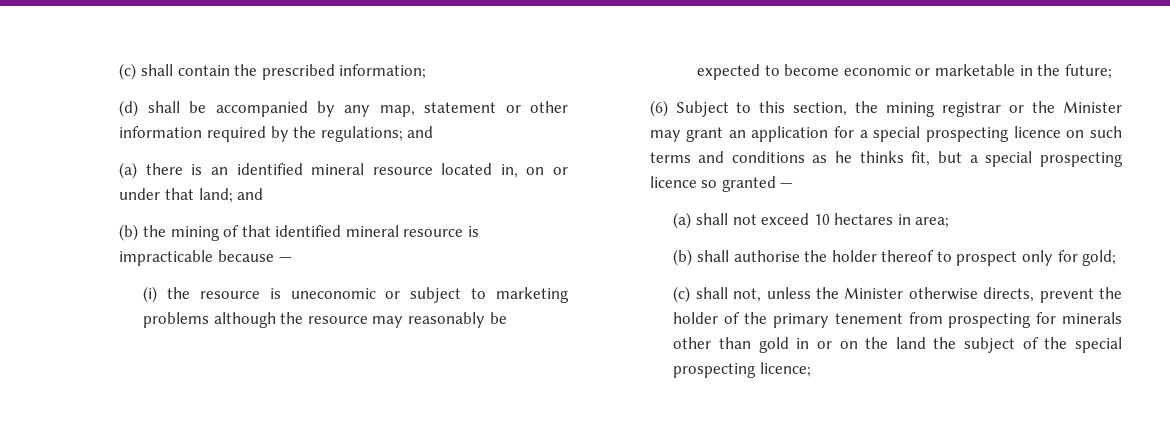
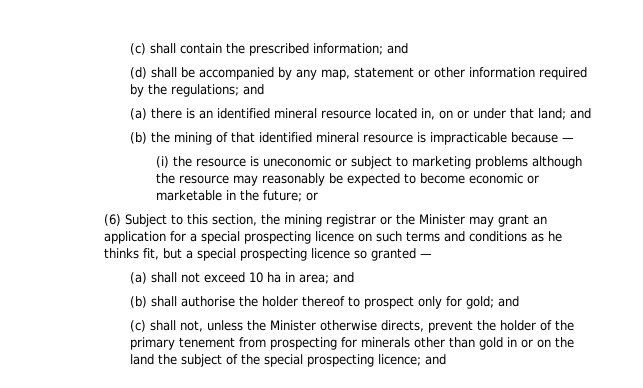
(427, 71) none -> [386,43,408,54] and
(1112, 71) none -> [305,192,318,201] or
[834,213,894,225] hectares -> [266,272,281,283] ha
(950, 222) none -> [332,272,354,283] and
(1117, 258) none -> [497,296,519,307] and
(811, 369) none -> [424,354,446,365] and

